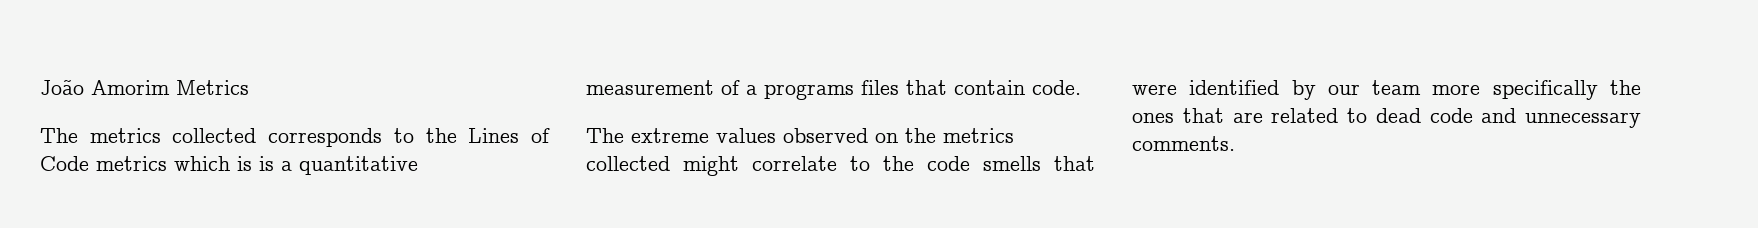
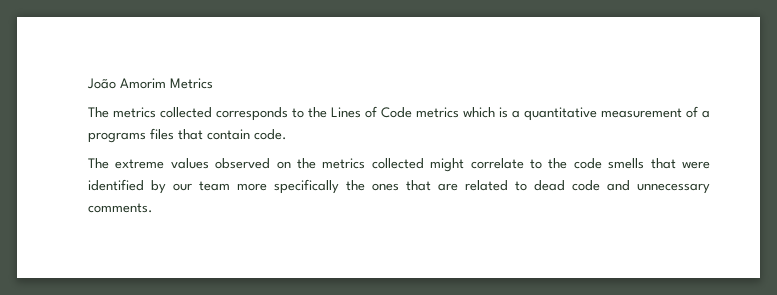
[259,156,274,171] is -> (508, 112) none

